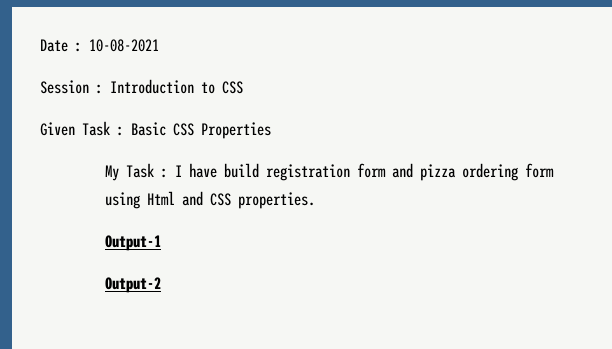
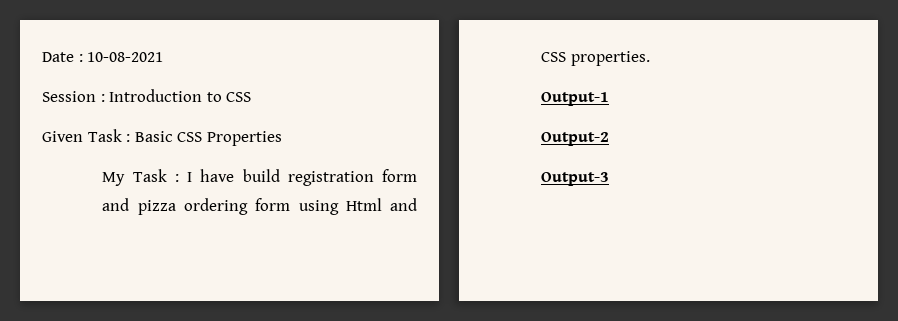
(162, 285) none -> [541,172,610,186] // Output-3

